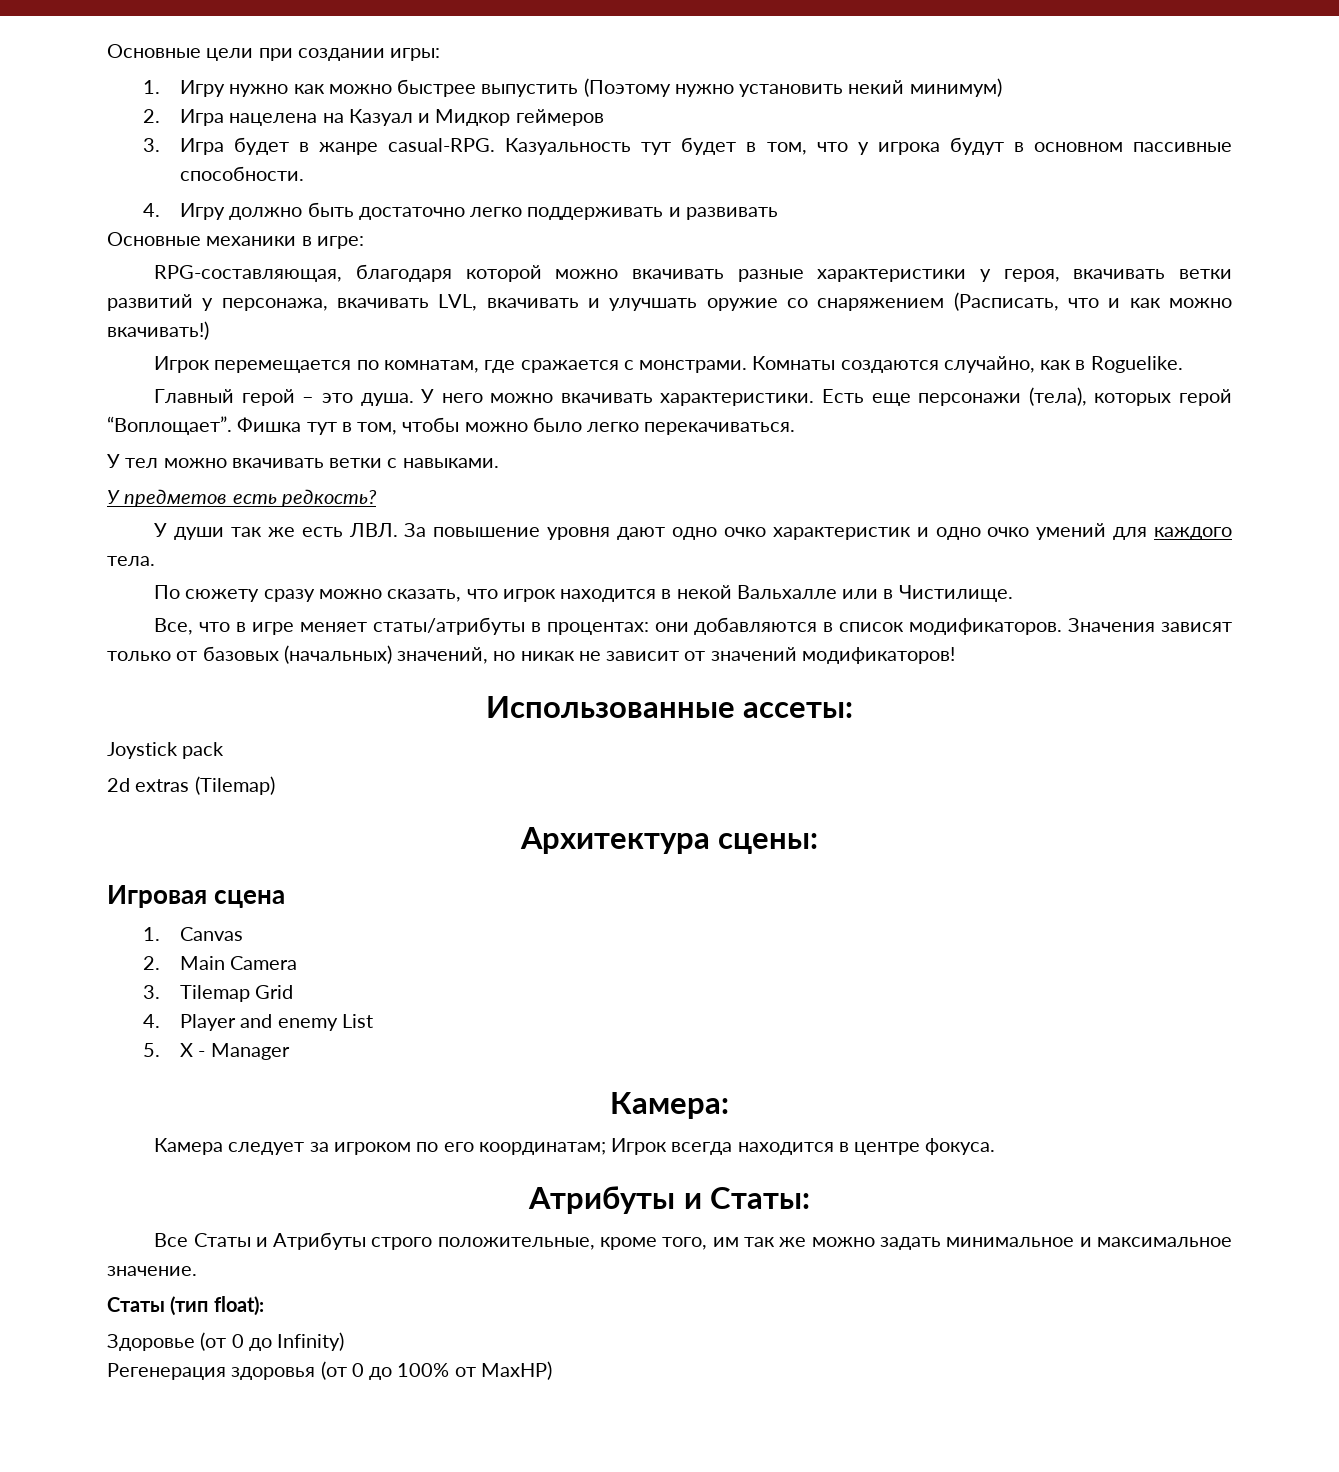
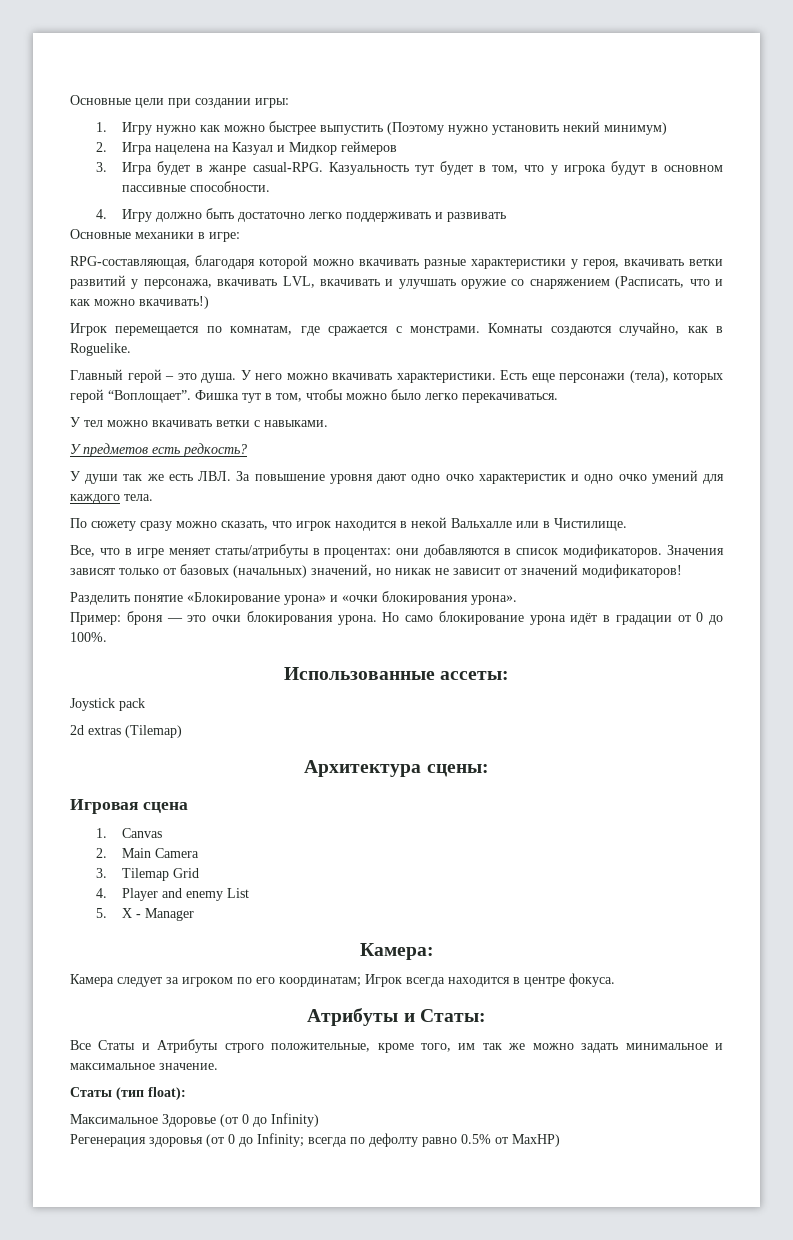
(955, 655) none -> [70,591,517,605] [70,611,723,625] [70,632,107,642] // Разделить понятие «Блокирование урона» и «очки блокирования урона». // Пример: броня — это очки блокирования урона. Но само блокирование урона идёт в градации от 0 до 100%.
(264, 1306) none -> [70,1114,158,1124] Максимальное
[397,1363,450,1377] 100% -> [257,1133,491,1147] Infinity; всегда по дефолту равно 0.5%

